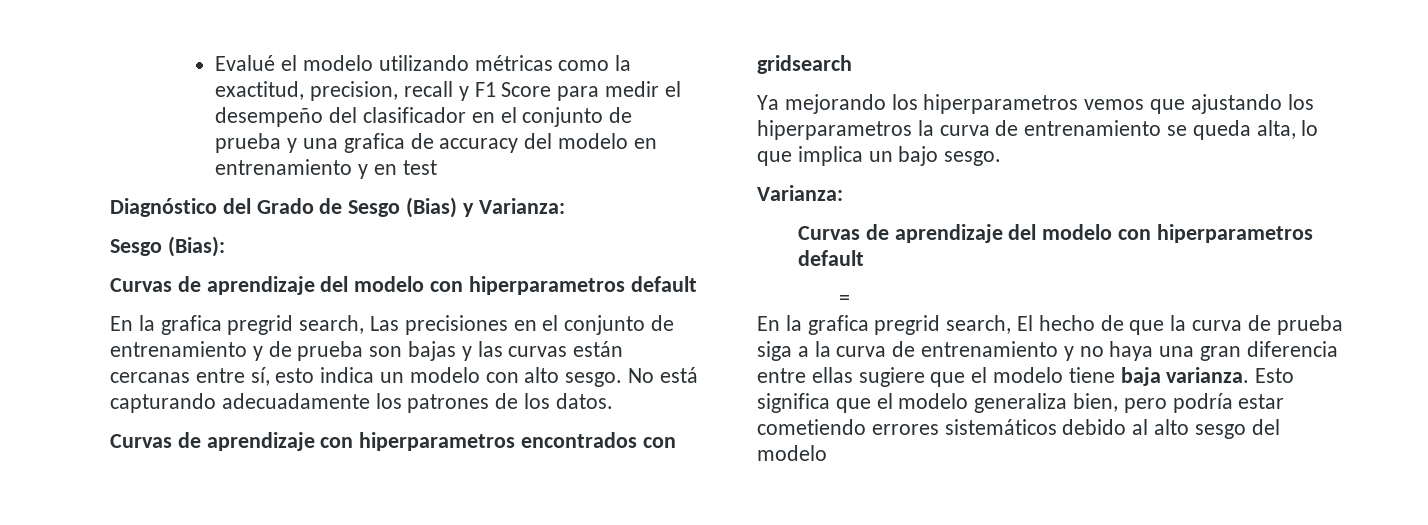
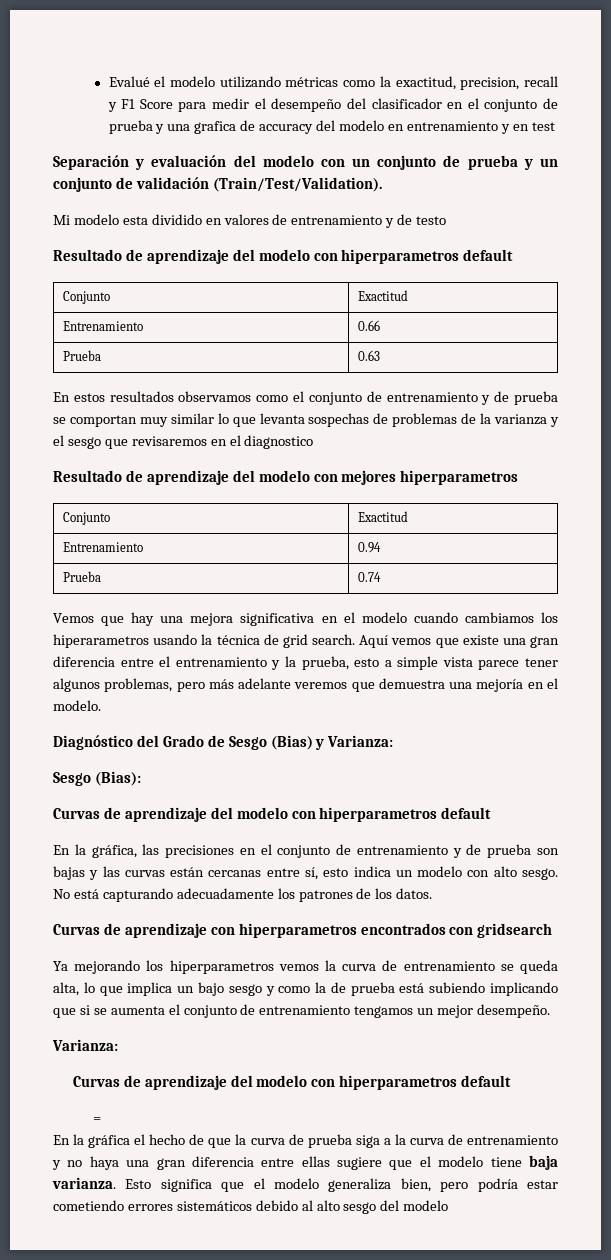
(437, 167) none -> [53,155,558,170] [53,177,382,192] [53,214,447,228] [53,249,514,264] [63,291,111,304] [358,290,409,301] [63,321,144,331] [358,320,381,331] [63,350,102,361] [358,350,381,361] [53,391,558,405] [53,413,559,427] [53,435,314,449] [53,470,519,485] [63,512,111,525] [358,511,409,522] [63,542,144,552] [358,542,382,553] [63,571,102,582] [358,572,382,582] [53,612,558,626] [53,634,560,648] [53,656,558,670] [53,678,558,692] [53,700,101,711] // Separación y evaluación del modelo con un conjunto de prueba y un conjunto de validación (Train/Test/Validation). // Mi modelo esta dividido en valores de entrenamiento y de testo // Resultado de aprendizaje del modelo con hiperparametros default // Conjunto | Exactitud // Entrenamiento | 0.66 // Prueba | 0.63 // En estos resultados observamos como el conjunto de entrenamiento y de prueba se comportan muy similar lo que levanta sospechas de problemas de la varianza y el sesgo que revisaremos en el diagnostico // Resultado de aprendizaje del modelo con mejores hiperparametros // Conjunto | Exactitud // Entrenamiento | 0.94 // Prueba | 0.74 // Vemos que hay una mejora significativa en el modelo cuando cambiamos los hiperarametros usando la técnica de grid search. Aquí vemos que existe una gran diferencia entre el entrenamiento y la prueba, esto a simple vista parece tener algunos problemas, pero más adelante veremos que demuestra una mejoría en el modelo.
[160,315,400,335] grafica pregrid search, Las -> [91,844,160,858] gráfica, las
[1150,94,1314,114] [757,120,912,140] que ajustando los hiperparametros -> (319, 967) none
[944,151,1002,166] sesgo. -> [228,982,558,996] [53,1004,551,1018] sesgo y como la de prueba está subiendo implicando que si se aumenta el conjunto de entrenamiento tengamos un mejor desempeño.
[807,315,1034,335] grafica pregrid search, El -> [88,1134,146,1148] gráfica el

